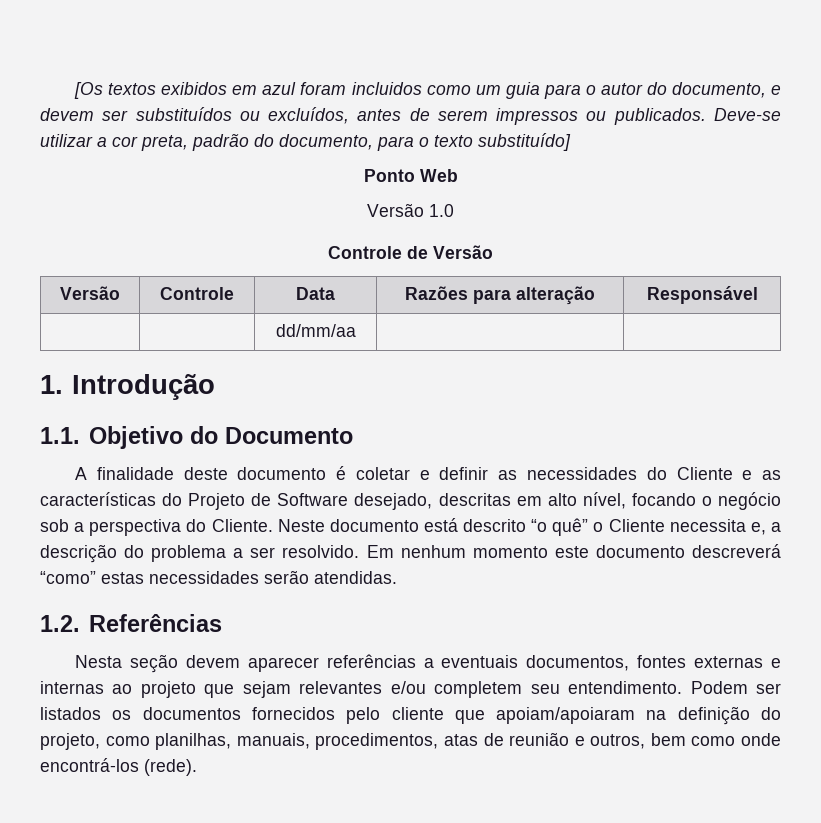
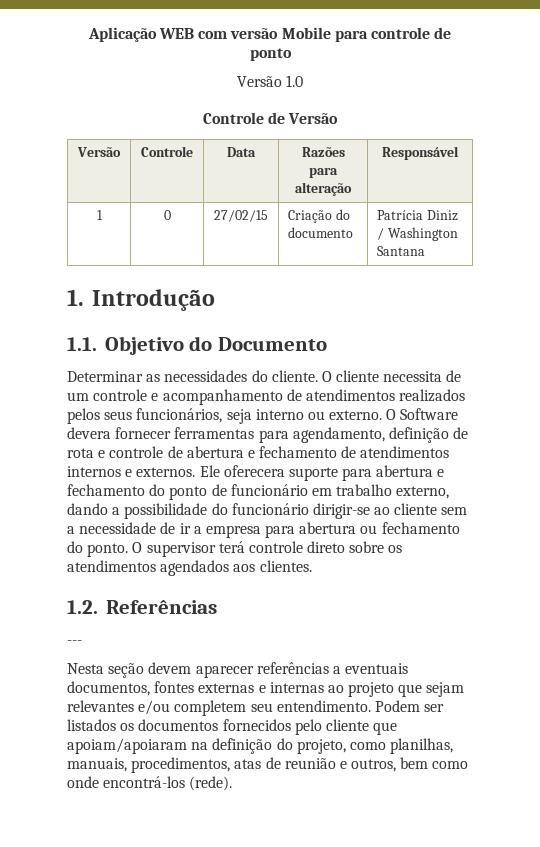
[74,82,781,99] [40,107,781,125] [40,133,571,151] [363,169,458,182] [Os textos exibidos em azul foram incluidos como um guia para o autor do documento, e devem ser substituídos ou excluídos, antes de serem impressos ou publicados. Deve-se utilizar a cor preta, padrão do documento, para o texto substituído] // Ponto Web -> [87,27,452,42] [249,48,292,61] Aplicação WEB com versão Mobile para controle de ponto
[275,324,356,337] | | dd/mm/aa | | -> [96,210,103,220] [163,210,171,220] [214,210,268,222] [288,209,350,223] [288,227,354,238] [377,210,458,221] [377,227,458,241] [377,246,426,256] 1 | 0 | 27/02/15 | Criação do documento | Patrícia Diniz / Washington Santana
[75,466,781,480] [40,492,782,510] [40,518,781,536] [40,544,781,563] [40,570,397,584] A finalidade deste documento é coletar e definir as necessidades do Cliente e as características do Projeto de Software desejado, descritas em alto nível, focando o negócio sob a perspectiva do Cliente. Neste documento está descrito “o quê” o Cliente necessita e, a descrição do problema a ser resolvido. Em nenhum momento este documento descreverá “como” estas necessidades serão atendidas. -> [67,370,462,382] [67,389,466,405] [67,408,459,424] [67,427,469,443] [67,446,450,458] [67,465,445,481] [67,484,450,500] [67,503,468,519] [67,522,460,538] [67,541,403,557] [67,560,312,576] Determinar as necessidades do cliente. O cliente necessita de um controle e acompanhamento de atendimentos realizados pelos seus funcionários, seja interno ou externo. O Software devera fornecer ferramentas para agendamento, definição de rota e controle de abertura e fechamento de atendimentos internos e externos. Ele oferecera suporte para abertura e fechamento do ponto de funcionário em trabalho externo, dando a possibilidade do funcionário dirigir-se ao cliente sem a necessidade de ir a empresa para abertura ou fechamento do ponto. O supervisor terá controle direto sobre os atendimentos agendados aos clientes.
(222, 623) none -> [67,640,82,645] // ---

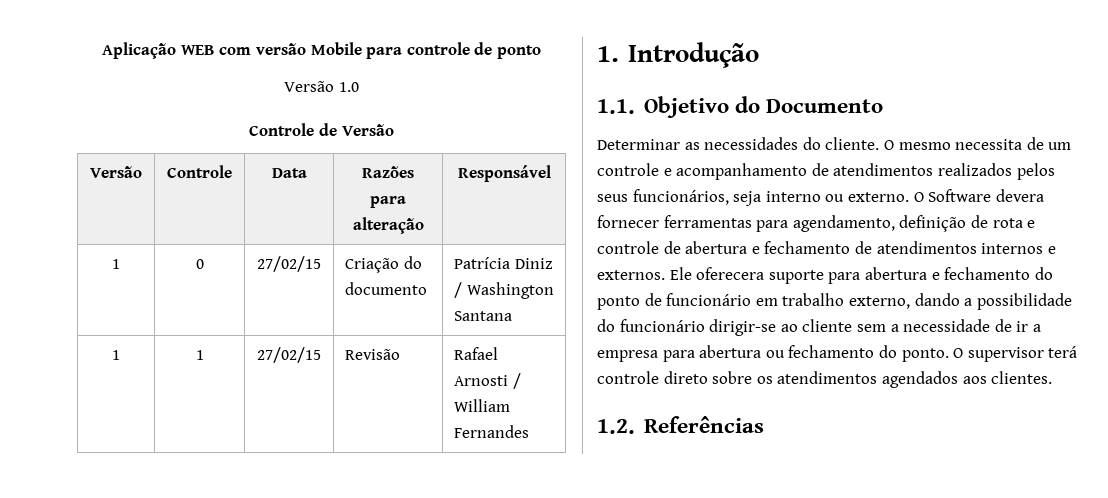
(426, 251) none -> [112,350,120,360] [195,350,204,360] [257,347,321,363] [345,349,401,360] [454,347,499,360] [454,373,521,389] [454,399,511,412] [454,425,530,438] // 1 | 1 | 27/02/15 | Revisão | Rafael Arnosti / William Fernandes
[336,370,380,382] cliente -> [898,142,951,150] mesmo
[67,640,82,645] [67,662,409,678] [67,681,465,697] [67,700,445,716] [67,719,398,735] [67,738,454,754] [67,757,469,773] [67,776,233,791] // --- // Nesta seção devem aparecer referências a eventuais documentos, fontes externas e internas ao projeto que sejam relevantes e/ou completem seu entendimento. Podem ser listados os documentos fornecidos pelo cliente que apoiam/apoiaram na definição do projeto, como planilhas, manuais, procedimentos, atas de reunião e outros, bem como onde encontrá-los (rede). -> (764, 424) none

